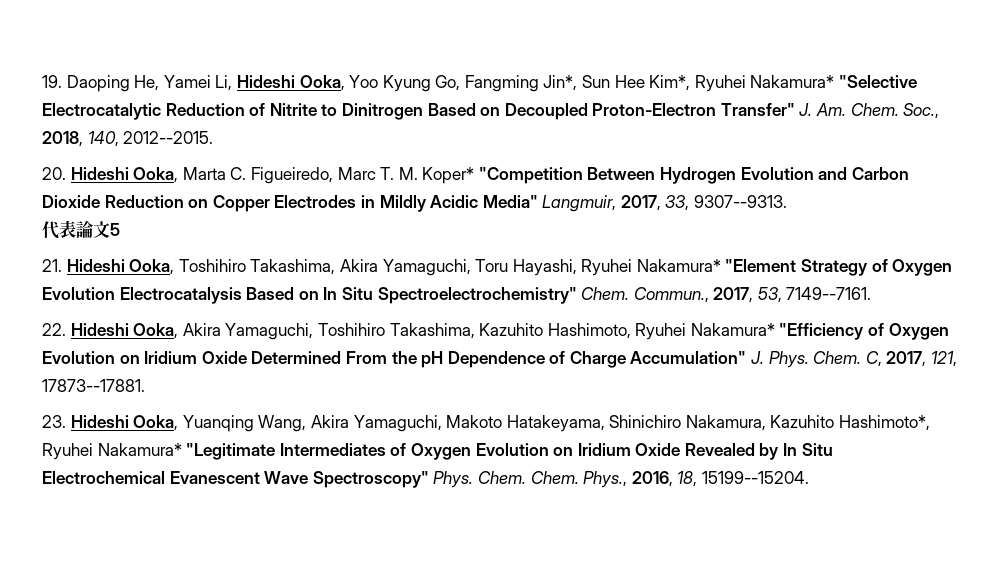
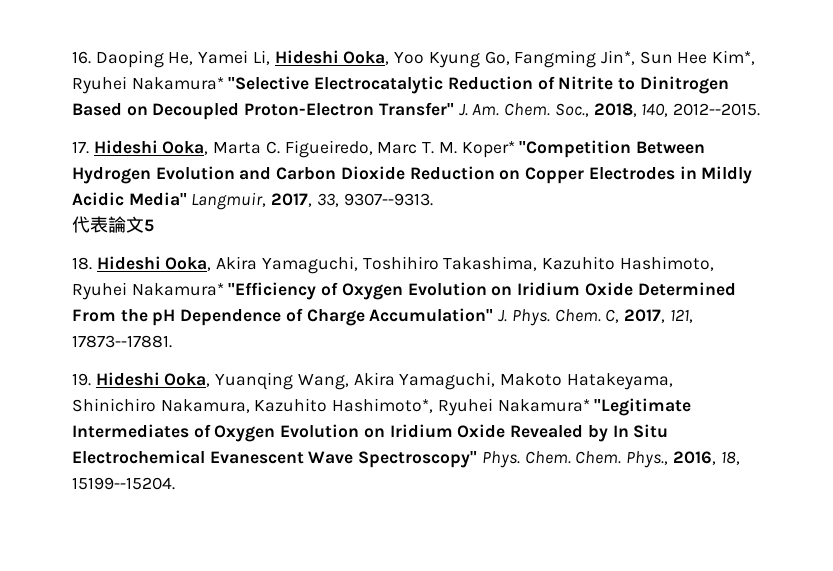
[42,75,62,88] 19. -> [72,51,91,64] 16.
[42,167,66,180] 20. -> [72,141,89,154] 17.
[42,259,953,276] [42,287,872,304] [42,323,66,336] 21. Hideshi Ooka, Toshihiro Takashima, Akira Yamaguchi, Toru Hayashi, Ryuhei Nakamura* "Element Strategy of Oxygen Evolution Electrocatalysis Based on In Situ Spectroelectrochemistry" Chem. Commun., 2017, 53, 7149--7161. // 22. -> [72,257,92,270] 18.
[42,415,66,428] 23. -> [72,373,91,386] 19.

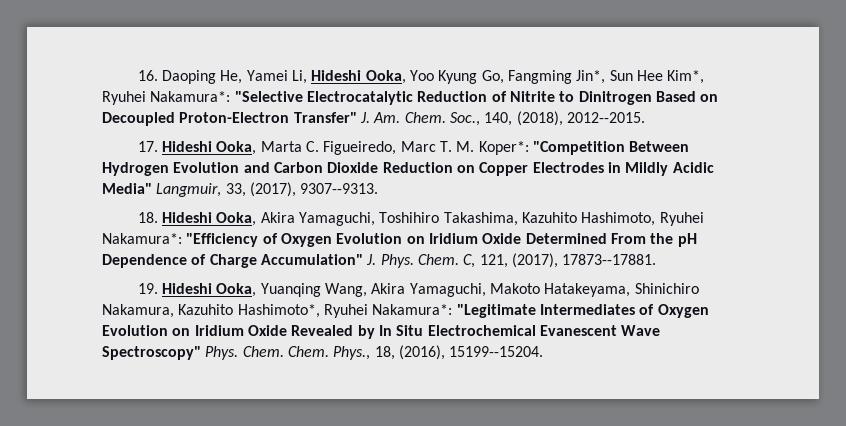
[131,77,224,90] Nakamura* -> [150,91,231,102] Nakamura*:
[593,103,669,117] 2018, 140, -> [484,111,563,126] 140, (2018),
[461,141,515,158] Koper* -> [478,141,529,155] Koper*:
[271,193,339,207] 2017, 33, -> [225,182,296,197] 33, (2017),
[72,216,154,233] // 代表論文5 -> (379, 188) none
[131,283,224,296] Nakamura* -> [102,233,182,244] Nakamura*:
[623,309,693,323] 2017, 121, -> [479,253,558,268] 121, (2017),
[497,399,590,412] Nakamura* -> [372,304,453,315] Nakamura*:
[672,451,740,465] 2016, 18, -> [374,345,445,360] 18, (2016),

